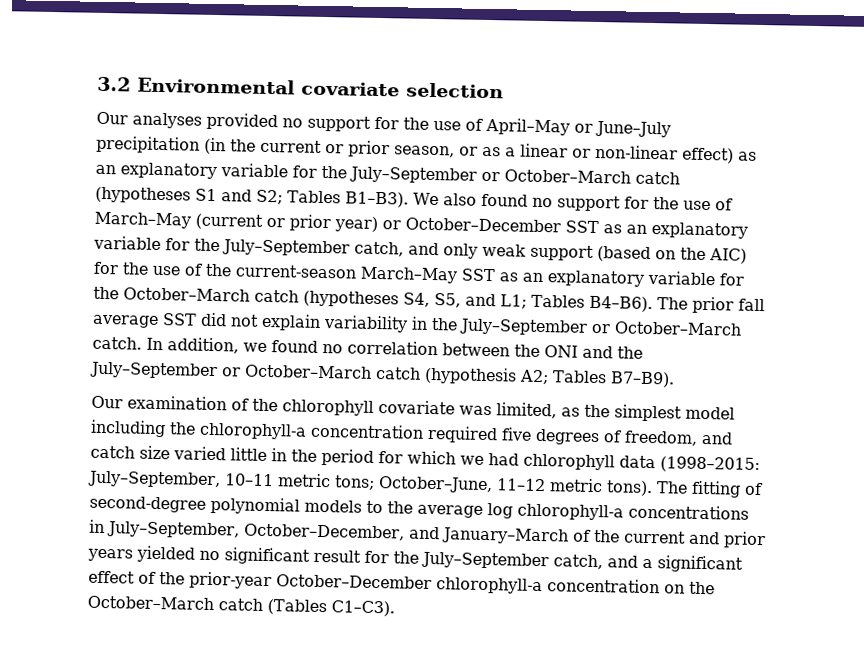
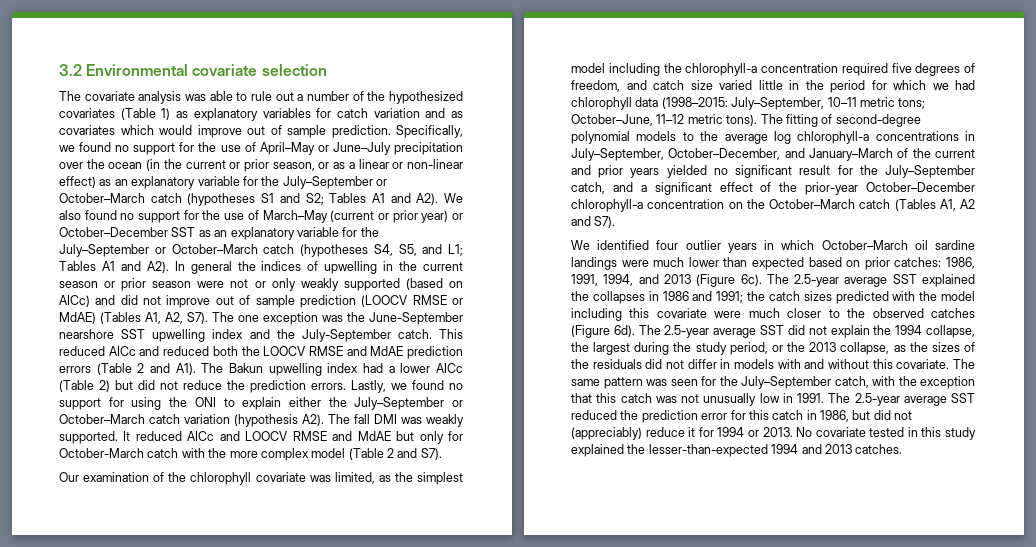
[96,111,278,131] Our analyses provided -> [59,91,463,104] [59,108,463,121] [59,125,463,138] [59,142,112,152] The covariate analysis was able to rule out a number of the hypothesized covariates (Table 1) as explanatory variables for catch variation and as covariates which would improve out of sample prediction. Specifically, we found
(200, 144) none -> [59,159,143,169] over the ocean
[344,191,409,208] B1–B3). -> [371,193,439,205] A1 and A2).
[354,241,747,264] [93,261,744,287] [93,286,119,300] catch, and only weak support (based on the AIC) for the use of the current-season March–May SST as an explanatory variable for the -> [154,247,166,254] or
[588,295,765,314] [92,312,742,336] [92,336,643,359] [89,361,675,388] B4–B6). The prior fall average SST did not explain variability in the July–September or October–March catch. In addition, we found no correlation between the ONI and the July–September or October–March catch (hypothesis A2; Tables B7–B9). -> [101,261,464,274] [59,278,463,291] [59,295,464,308] [59,312,463,325] [59,329,463,342] [59,346,463,359] [59,363,464,376] [59,380,463,393] [59,397,463,410] [59,414,464,427] [59,431,463,444] [59,448,442,461] A1 and A2). In general the indices of upwelling in the current season or prior season were not or only weakly supported (based on AICc) and did not improve out of sample prediction (LOOCV RMSE or MdAE) (Tables A1, A2, S7). The one exception was the June-September nearshore SST upwelling index and the July-September catch. This reduced AICc and reduced both the LOOCV RMSE and MdAE prediction errors (Table 2 and A1). The Bakun upwelling index had a lower AICc (Table 2) but did not reduce the prediction errors. Lastly, we found no support for using the ONI to explain either the July–September or October–March catch variation (hypothesis A2). The fall DMI was weakly supported. It reduced AICc and LOOCV RMSE and MdAE but only for October-March catch with the more complex model (Table 2 and S7).
[330,600,395,617] C1–C3). -> [939,199,975,211] [571,216,616,228] [571,240,975,253] [571,257,975,270] [571,274,975,287] [571,291,975,304] [571,308,975,321] [571,325,975,338] [571,342,975,355] [571,359,975,369] [571,376,975,389] [571,393,975,406] [571,410,913,423] [571,427,976,440] [571,444,903,457] A1, A2 and S7). // We identified four outlier years in which October–March oil sardine landings were much lower than expected based on prior catches: 1986, 1991, 1994, and 2013 (Figure 6c). The 2.5-year average SST explained the collapses in 1986 and 1991; the catch sizes predicted with the model including this covariate were much closer to the observed catches (Figure 6d). The 2.5-year average SST did not explain the 1994 collapse, the largest during the study period, or the 2013 collapse, as the sizes of the residuals did not differ in models with and without this covariate. The same pattern was seen for the July–September catch, with the exception that this catch was not unusually low in 1991. The 2.5-year average SST reduced the prediction error for this catch in 1986, but did not (appreciably) reduce it for 1994 or 2013. No covariate tested in this study explained the lesser-than-expected 1994 and 2013 catches.

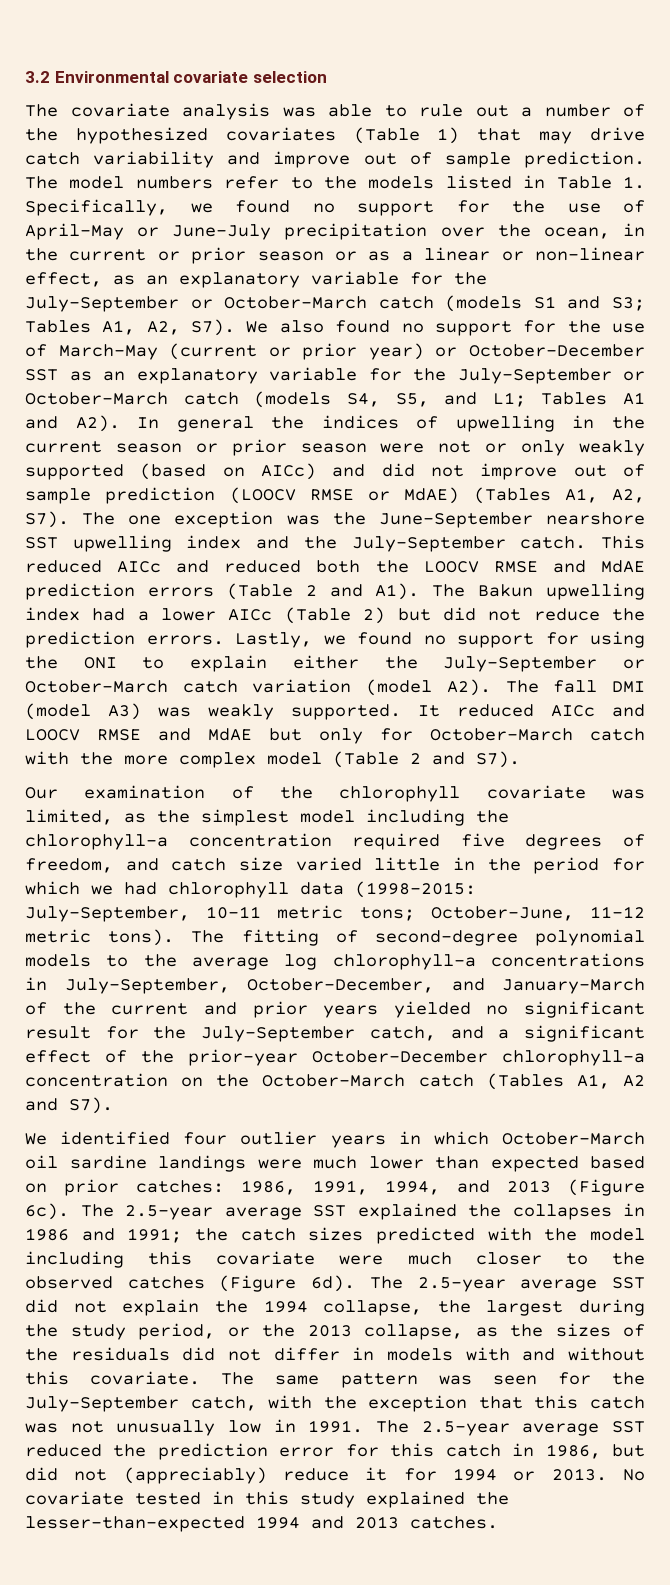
[176,108,463,121] [59,125,192,135] as explanatory variables for catch variation and as covariates which would -> [477,127,645,144] [25,151,261,168] that may drive catch variability and
(391, 131) none -> [25,175,645,189] The model numbers refer to the models listed in Table 1.
[108,159,161,171] ocean (in -> [543,223,645,239] ocean, in
[272,162,315,171] season, -> [257,251,324,261] season
[59,176,96,188] effect) -> [25,272,102,287] effect,
[187,193,256,206] (hypotheses -> [445,295,523,312] (models
[305,193,439,205] S2; Tables A1 and A2). -> [612,297,645,311] [25,319,236,336] S3; Tables A1, A2, S7).
[300,244,368,257] (hypotheses -> [254,391,332,408] (models
[234,414,298,427] (hypothesis -> [366,679,433,696] (model
(397, 419) none -> [25,703,141,720] (model A3)

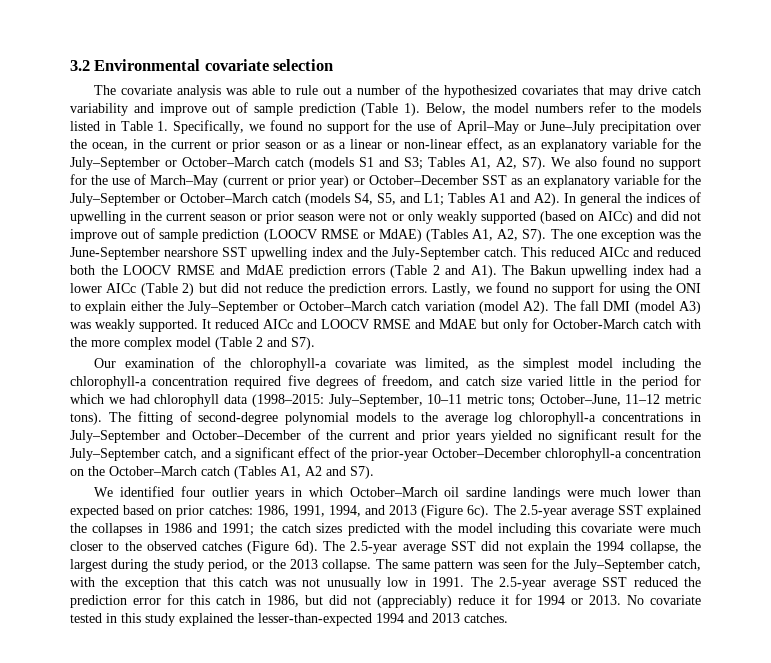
[353,127,460,144] (Table 1) -> (579, 90) none
[524,151,646,168] [25,176,58,189] prediction. The -> [298,103,489,116] prediction (Table 1). Below, the
[339,786,461,802] chlorophyll -> [249,358,327,371] chlorophyll-a
[64,978,645,994] July–September, October–December, and January–March -> [70,430,302,443] July–September and October–December
[364,1323,645,1340] [25,1347,645,1361] [25,1371,201,1385] collapse, as the sizes of the residuals did not differ in models with and without this covariate. -> [322,559,372,572] collapse.

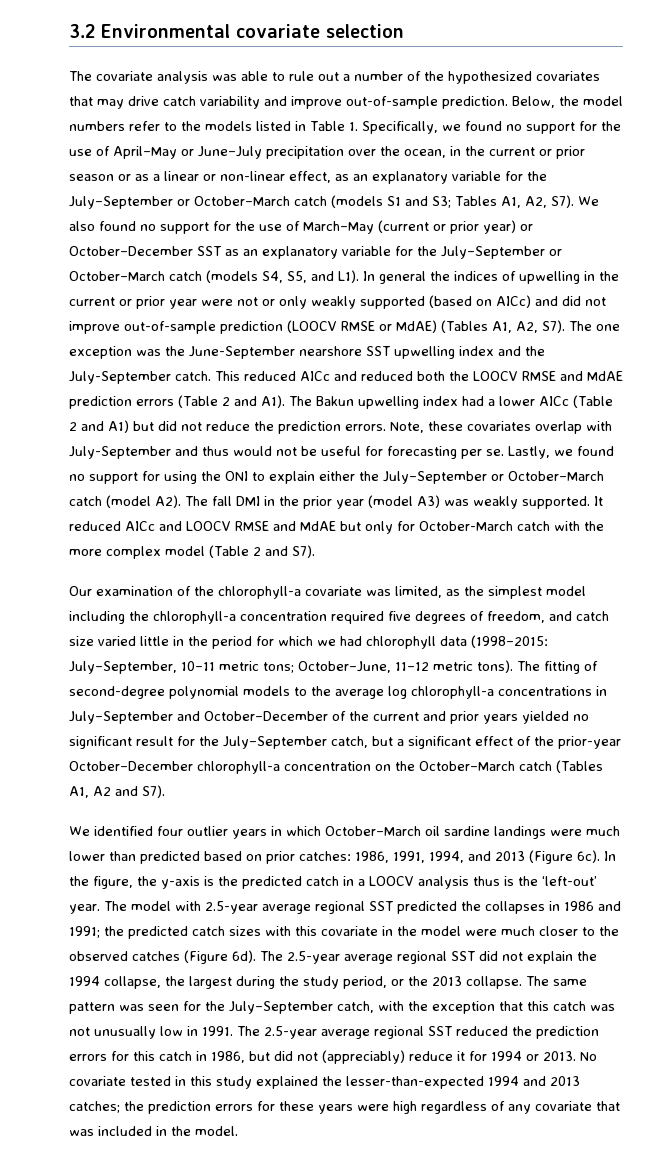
[212,102,420,116] out of sample prediction (Table 1). -> [346,96,508,109] out-of-sample prediction.
[424,193,560,206] L1; Tables A1 and A2). -> [338,270,359,283] L1).
[210,211,335,224] season or prior season -> [119,296,197,309] or prior year
[121,228,199,242] out of sample -> [124,321,216,334] out-of-sample
[182,283,195,296] 2) -> [69,420,129,433] 2 and A1)
(428, 289) none -> [390,421,612,434] [69,446,504,459] Note, these covariates overlap with July-September and thus would not be useful for forecasting per se.
[424,301,475,311] variation -> (102, 501) none
(631, 306) none -> [264,496,364,509] in the prior year
[201,448,221,458] and -> [372,736,393,746] but
[70,505,119,518] expected -> [140,851,200,864] predicted
[493,505,701,518] The 2.5-year average SST explained -> [604,851,616,861] [69,876,597,889] [69,901,457,914] In the figure, the y-axis is the predicted catch in a LOOCV analysis thus is the ‘left-out’ year. The model with 2.5-year average regional SST predicted
(277, 528) none -> [128,926,188,939] predicted
[347,523,633,536] predicted with the model including this covariate -> [265,926,461,936] with this covariate in the model
(446, 548) none -> [397,951,447,964] regional
(596, 584) none -> [374,1026,424,1039] regional
[132,598,161,605] error -> [69,1054,107,1061] errors
[464,613,508,623] catches. -> [69,1101,620,1114] [69,1126,238,1136] catches; the prediction errors for these years were high regardless of any covariate that was included in the model.

